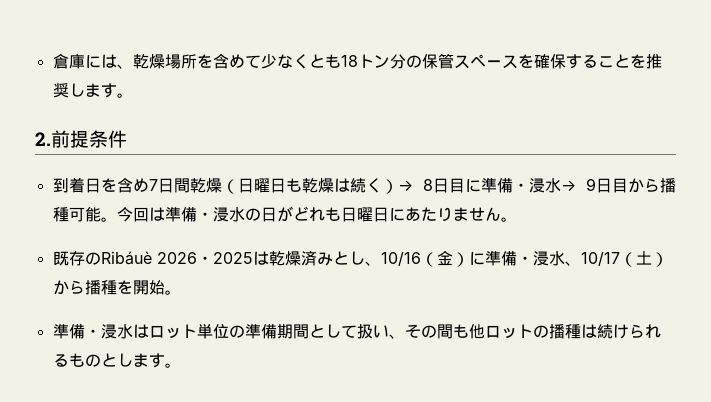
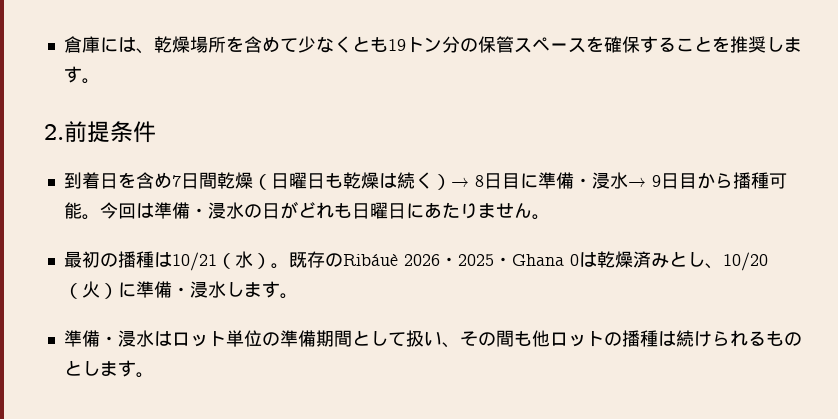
[340,55,358,67] 18 -> [387,39,406,51] 19
(517, 219) none -> [63,251,289,271] 最初の播種は10/21（水）。
(253, 258) none -> [493,254,579,266] ・Ghana 0
[380,251,453,267] 10/16（金 -> [722,252,768,271] [63,281,100,299] 10/20（火
[564,251,668,267] [52,280,165,295] 、10/17（土）から播種を開始 -> [225,281,280,298] します

